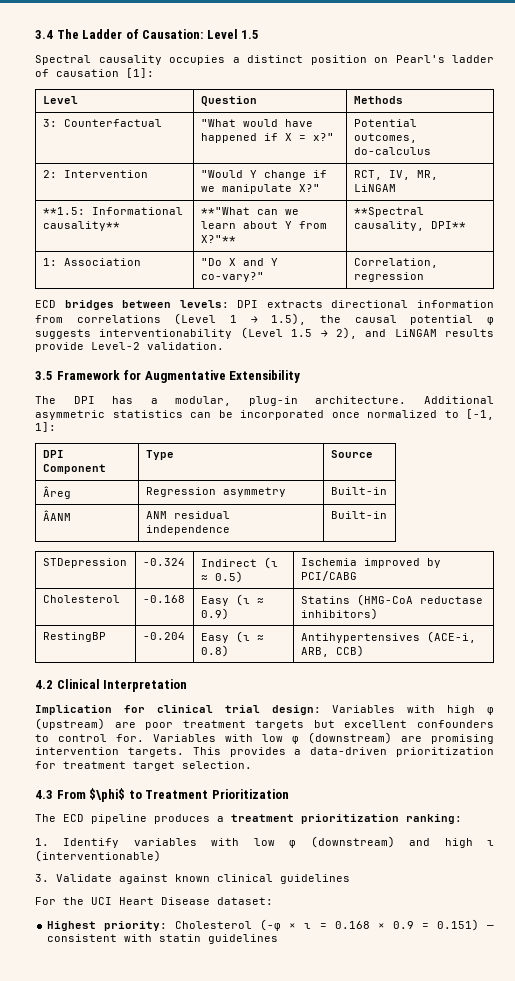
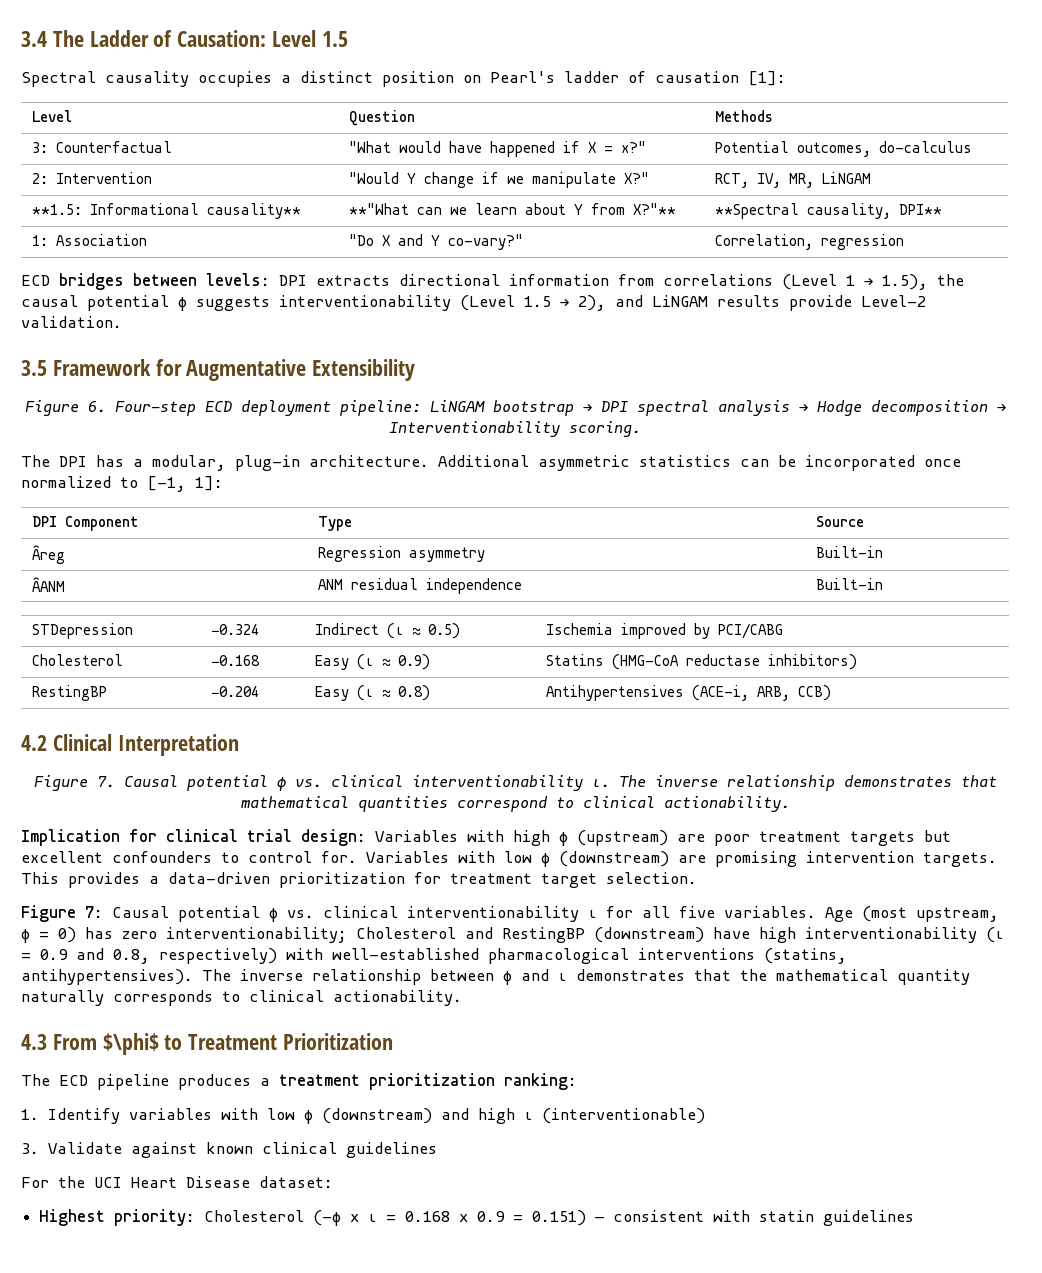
(301, 376) none -> [24,400,1007,416] [389,421,641,437] // Figure 6. Four-step ECD deployment pipeline: LiNGAM bootstrap → DPI spectral analysis → Hodge decomposition → Interventionability scoring.
(188, 685) none -> [33,775,997,791] [240,796,790,812] // Figure 7. Causal potential φ vs. clinical interventionability ι. The inverse relationship demonstrates that mathematical quantities correspond to clinical actionability.
(252, 765) none -> [21,905,999,922] [21,927,1004,943] [21,948,847,964] [21,969,970,985] [21,990,462,1006] // Figure 7: Causal potential φ vs. clinical interventionability ι for all five variables. Age (most upstream, φ = 0) has zero interventionability; Cholesterol and RestingBP (downstream) have high interventionability (ι = 0.9 and 0.8, respectively) with well-established pharmacological interventions (statins, antihypertensives). The inverse relationship between φ and ι demonstrates that the mathematical quantity naturally corresponds to clinical actionability.

